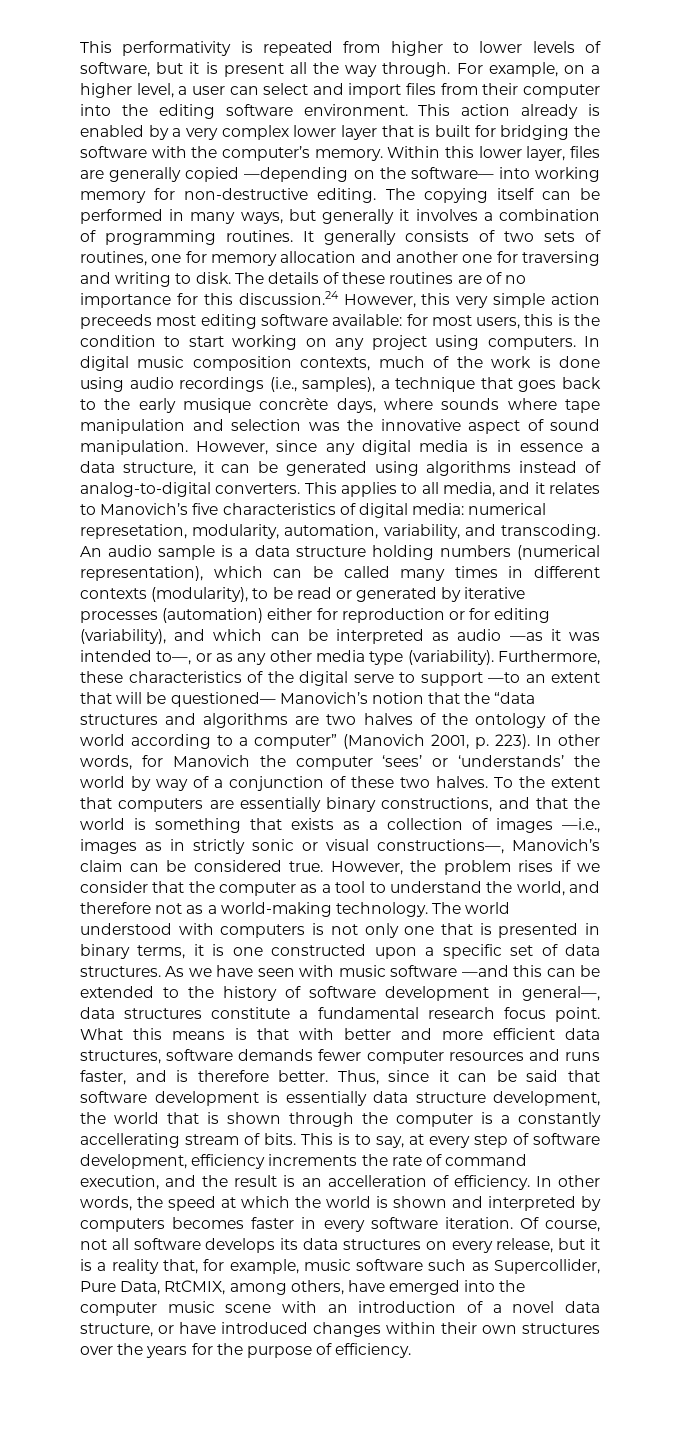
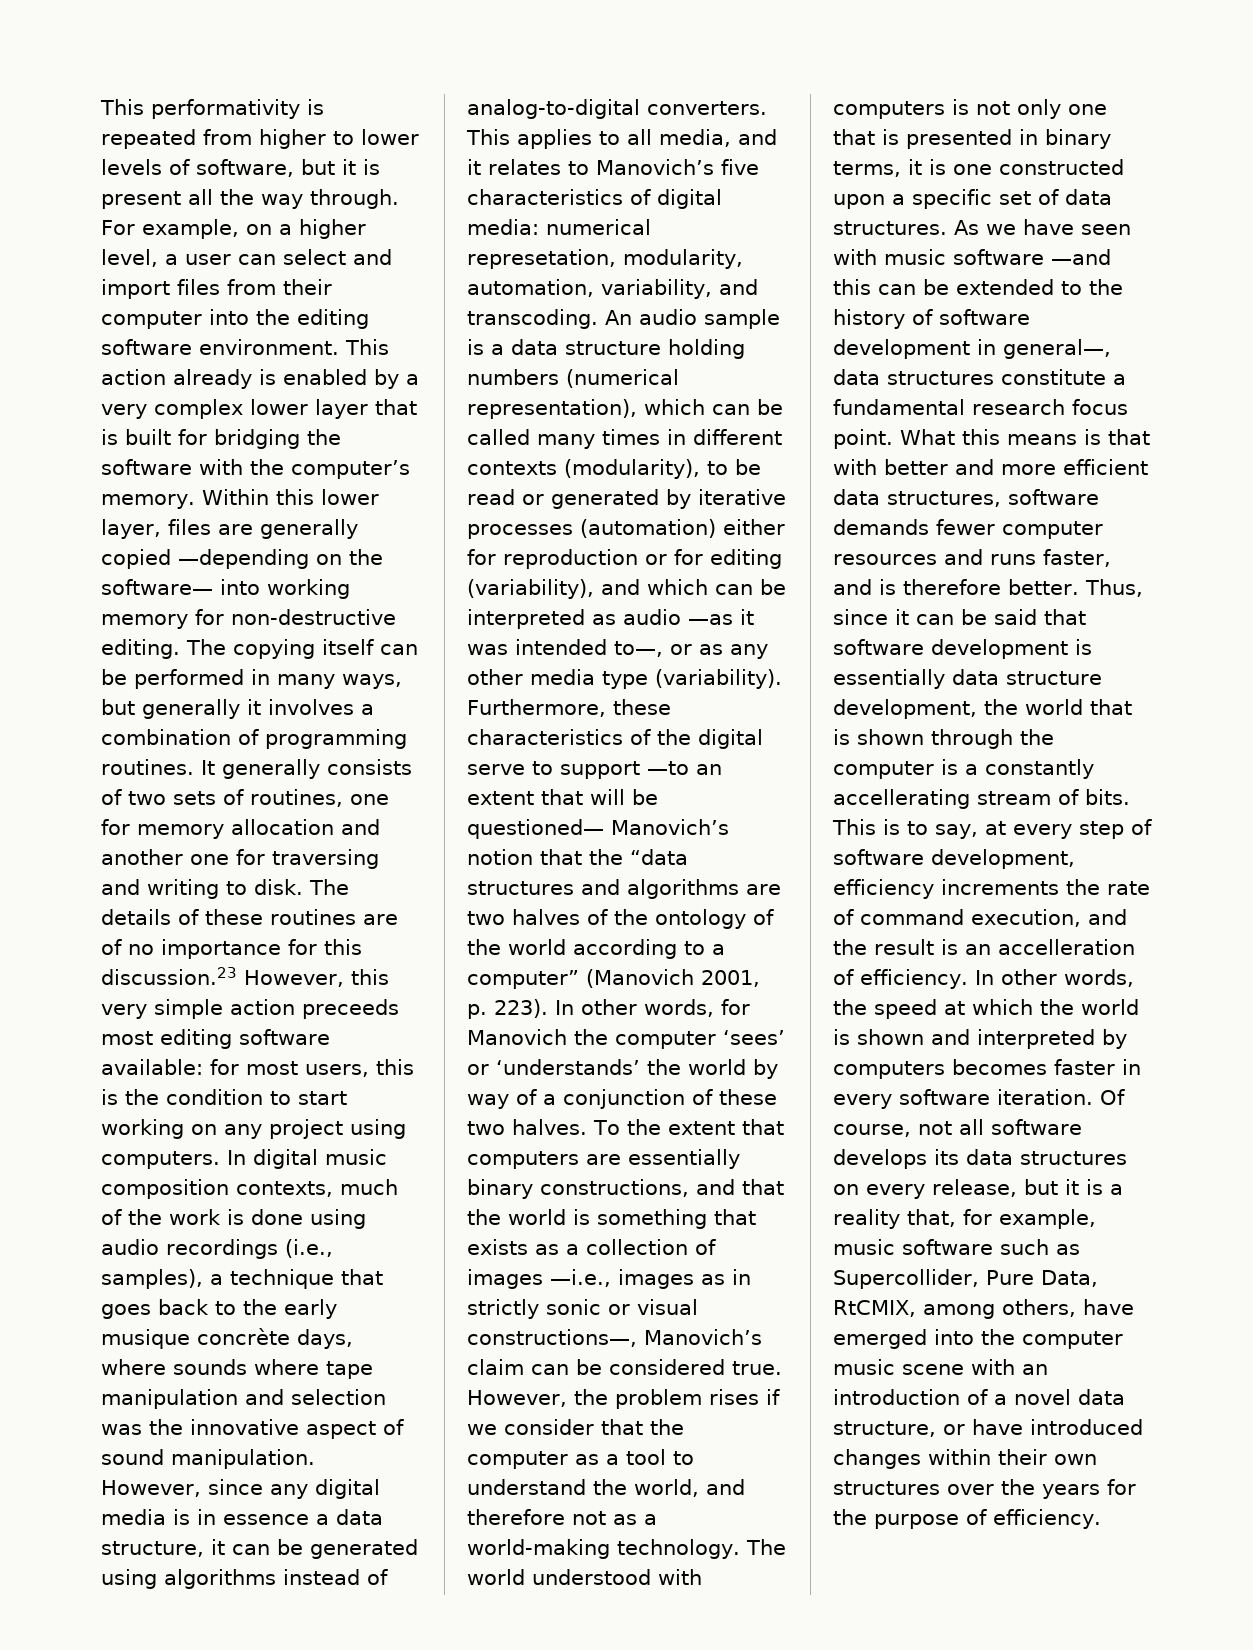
[238,291,339,305] discussion.24 -> [101,967,237,985] discussion.23

